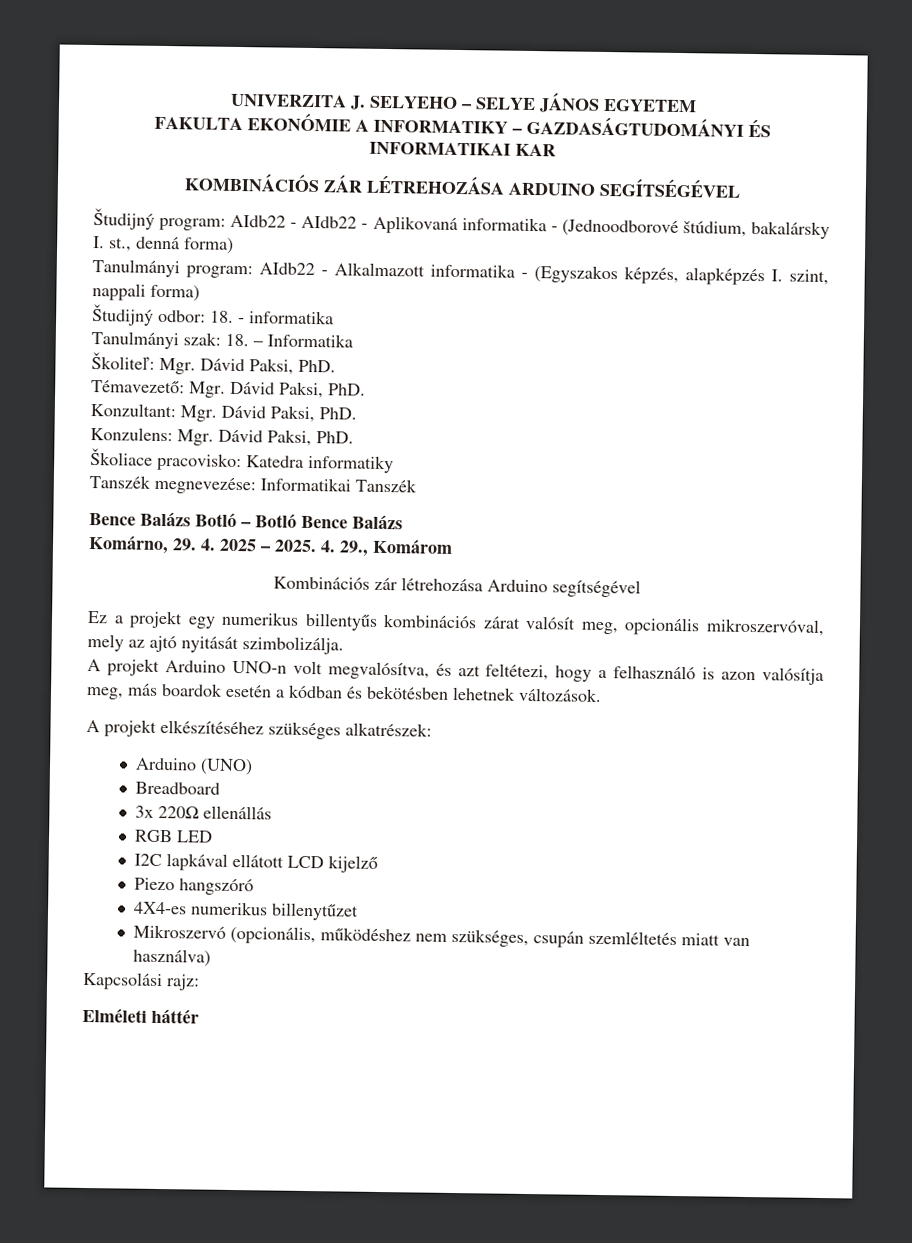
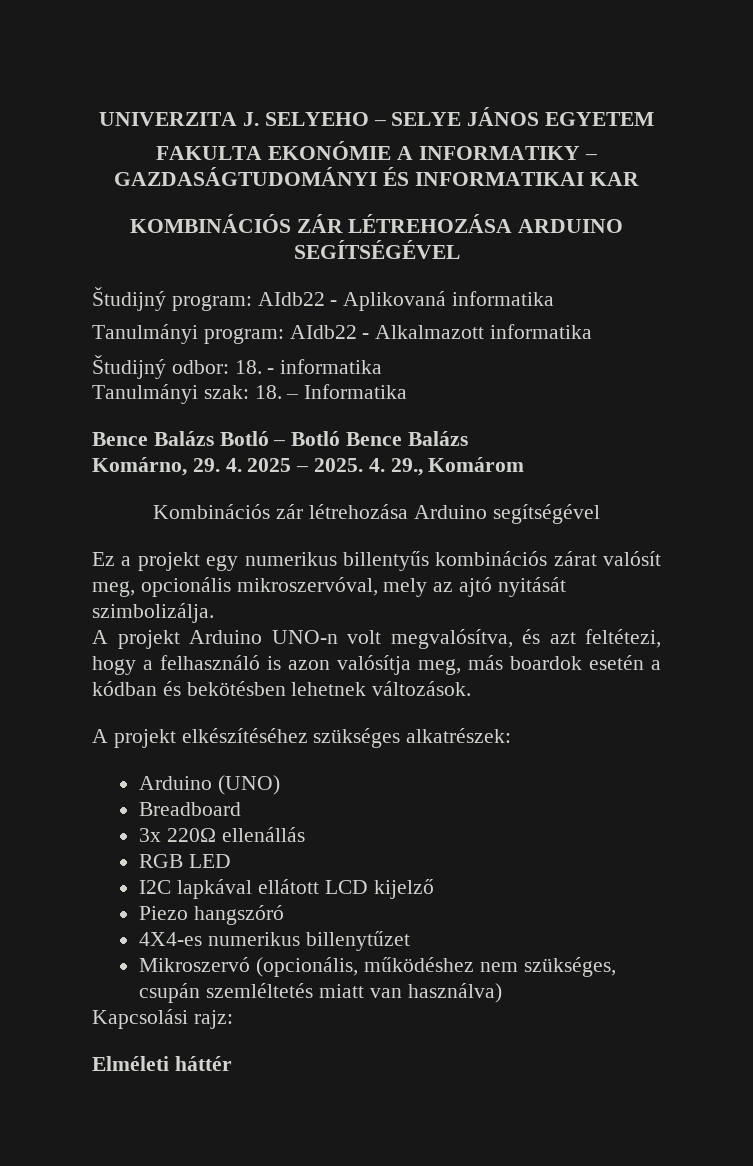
[301,215,369,229] AIdb22 - -> (338, 303) none
[550,219,830,240] [93,236,234,254] - (Jednoodborové štúdium, bakalársky I. st., denná forma) -> (555, 298) none
[521,265,829,286] [92,283,200,302] - (Egyszakos képzés, alapképzés I. szint, nappali forma) -> (593, 331) none
[91,352,336,375] [91,380,366,399] [90,403,357,423] [90,427,354,447] [90,448,394,474] [89,475,417,495] // Školiteľ: Mgr. Dávid Paksi, PhD. // Témavezető: Mgr. Dávid Paksi, PhD. // Konzultant: Mgr. Dávid Paksi, PhD. // Konzulens: Mgr. Dávid Paksi, PhD. // Školiace pracovisko: Katedra informatiky // Tanszék megnevezése: Informatikai Tanszék -> (408, 391) none

